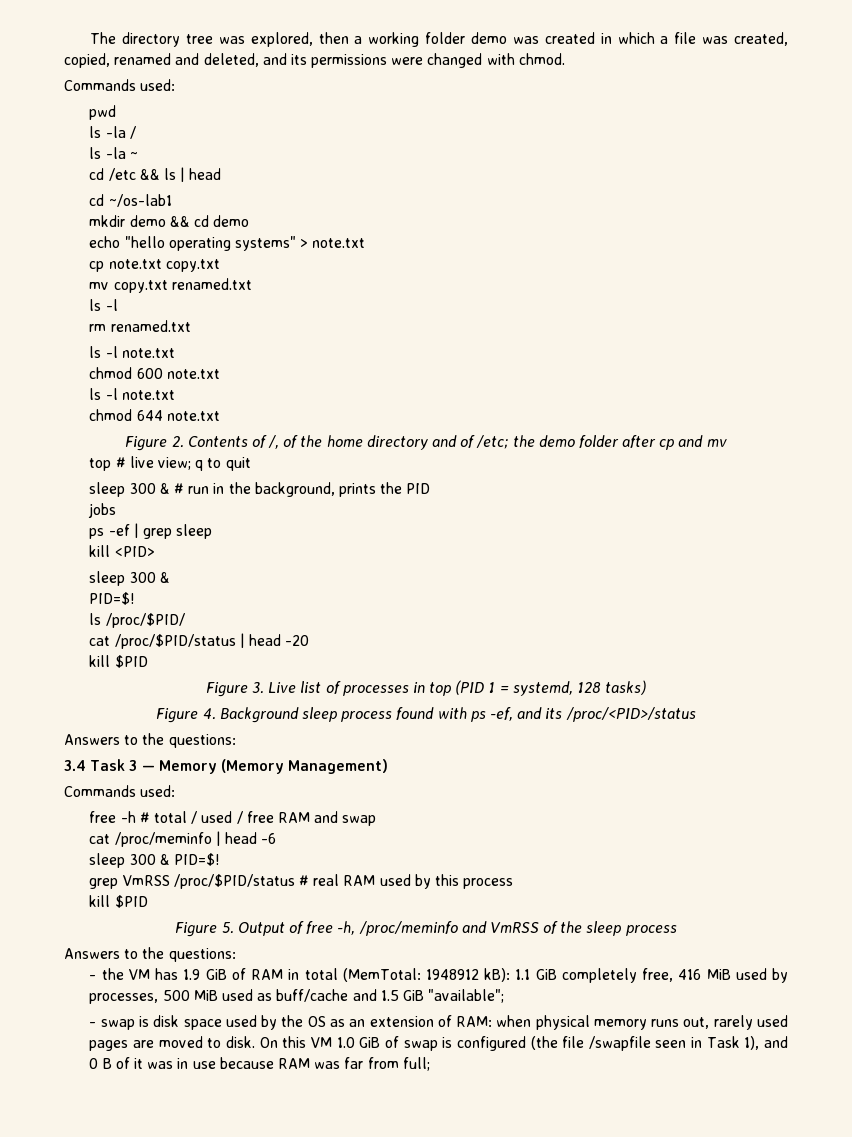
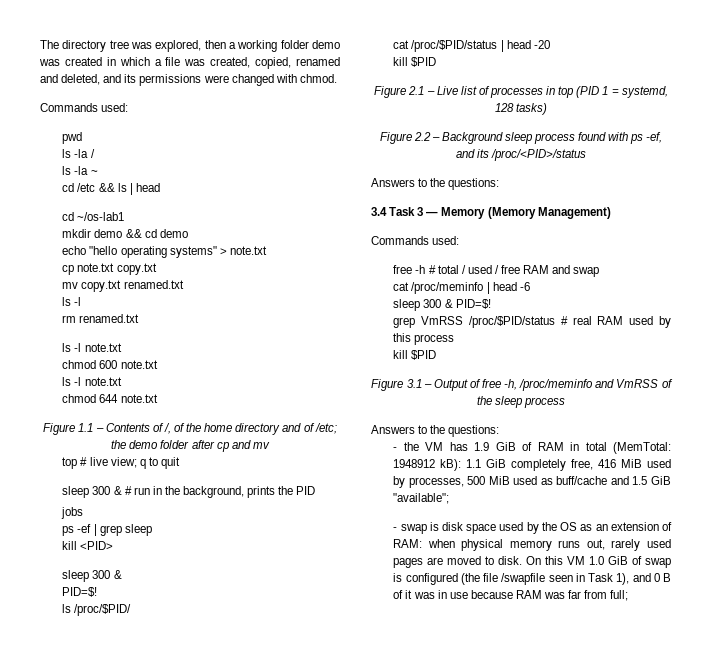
[171,436,184,448] 2. -> [78,423,104,432] 1.1 –
[251,682,264,694] 3. -> [408,86,435,95] 2.1 –
[202,708,216,720] 4. -> [413,132,440,141] 2.2 –
[221,922,234,934] 5. -> [406,379,432,388] 3.1 –

